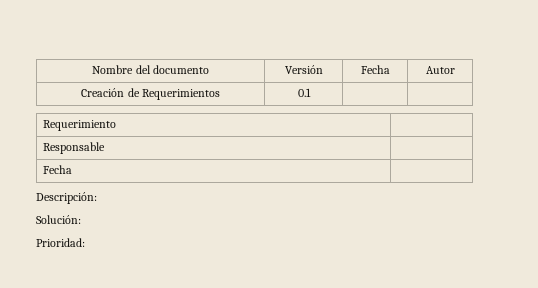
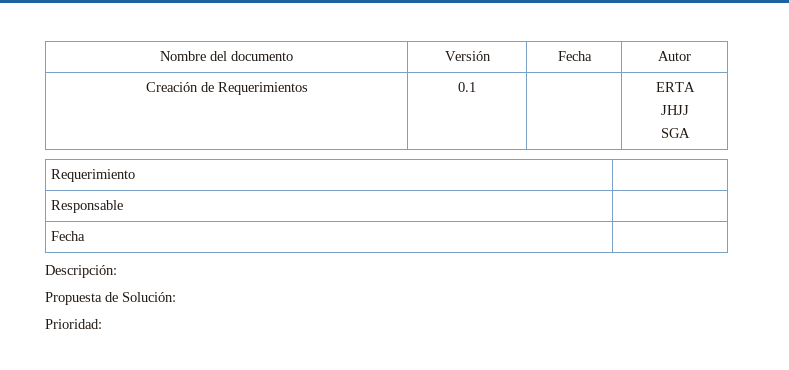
(311, 92) none -> [655,82,695,92] [660,105,689,115] [660,128,690,138] ERTA // JHJJ // SGA
(97, 198) none -> [45,292,118,305] Propuesta de

